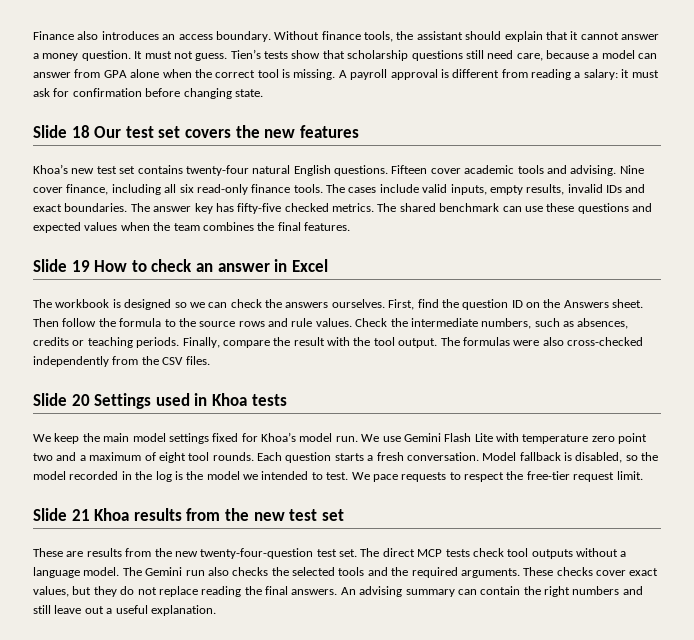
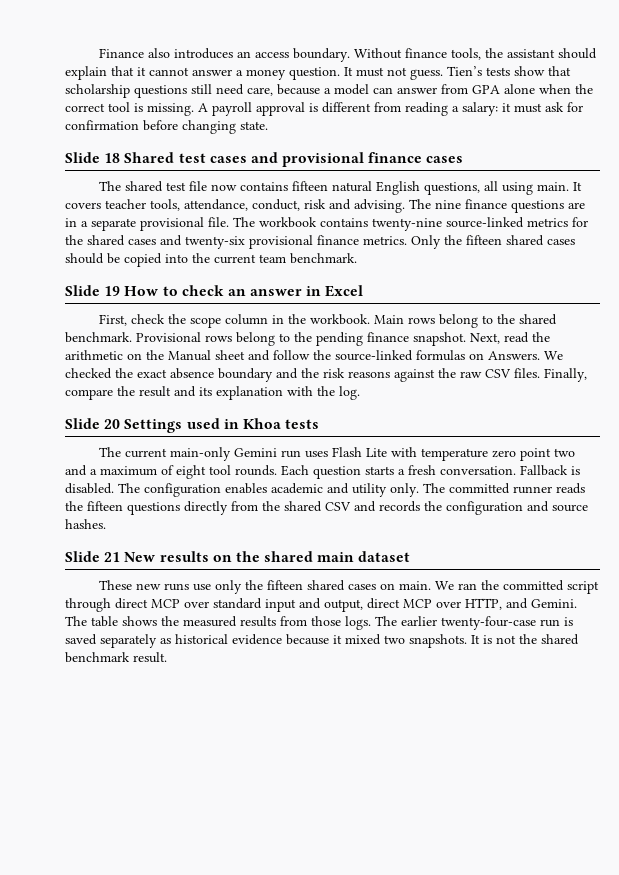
[94,125,359,138] [33,164,644,176] [33,184,646,195] [33,203,652,214] [33,222,350,233] Our test set covers the new features // Khoa’s new test set contains twenty-four natural English questions. Fifteen cover academic tools and advising. Nine cover finance, including all six read-only finance tools. The cases include valid inputs, empty results, invalid IDs and exact boundaries. The answer key has fifty-five checked metrics. The shared benchmark can use these questions and expected values when the team combines the final features. -> [124,152,464,167] [99,181,583,195] [65,199,585,213] [65,217,588,231] [65,235,575,249] [65,253,357,267] Shared test cases and provisional finance cases // The shared test file now contains fifteen natural English questions, all using main. It covers teacher tools, attendance, conduct, risk and advising. The nine finance questions are in a separate provisional file. The workbook contains twenty-nine source-linked metrics for the shared cases and twenty-six provisional finance metrics. Only the fifteen shared cases should be copied into the current team benchmark.
[33,299,644,310] [33,318,629,329] [33,337,643,348] [33,356,210,367] The workbook is designed so we can check the answers ourselves. First, find the question ID on the Answers sheet. Then follow the formula to the source rows and rule values. Check the intermediate numbers, such as absences, credits or teaching periods. Finally, compare the result with the tool output. The formulas were also cross-checked independently from the CSV files. -> [99,314,558,328] [65,332,550,346] [65,350,563,361] [65,368,587,382] [65,386,360,400] First, check the scope column in the workbook. Main rows belong to the shared benchmark. Provisional rows belong to the pending finance snapshot. Next, read the arithmetic on the Manual sheet and follow the source-linked formulas on Answers. We checked the exact absence boundary and the risk reasons against the raw CSV files. Finally, compare the result and its explanation with the log.
[33,432,441,444] We keep the main model settings fixed for Khoa’s model run. We use Gemini -> [99,447,329,461] The current main-only Gemini run uses
[482,452,659,463] [33,471,643,482] [33,508,344,521] [33,548,627,559] [33,567,659,578] [33,586,643,597] [33,605,216,616] Model fallback is disabled, so the model recorded in the log is the model we intended to test. We pace requests to respect the free-tier request limit. // Slide 21 Khoa results from the new test set // These are results from the new twenty-four-question test set. The direct MCP tests check tool outputs without a language model. The Gemini run also checks the selected tools and the required arguments. These checks cover exact values, but they do not replace reading the final answers. An advising summary can contain the right numbers and still leave out a useful explanation. -> [520,465,580,476] [65,483,585,497] [65,501,588,515] [65,519,106,529] [65,551,411,562] [99,580,600,594] [65,598,577,612] [65,616,573,630] [65,634,579,648] [65,652,167,663] Fallback is disabled. The configuration enables academic and utility only. The committed runner reads the fifteen questions directly from the shared CSV and records the configuration and source hashes. // Slide 21 New results on the shared main dataset // These new runs use only the fifteen shared cases on main. We ran the committed script through direct MCP over standard input and output, direct MCP over HTTP, and Gemini. The table shows the measured results from those logs. The earlier twenty-four-case run is saved separately as historical evidence because it mixed two snapshots. It is not the shared benchmark result.

